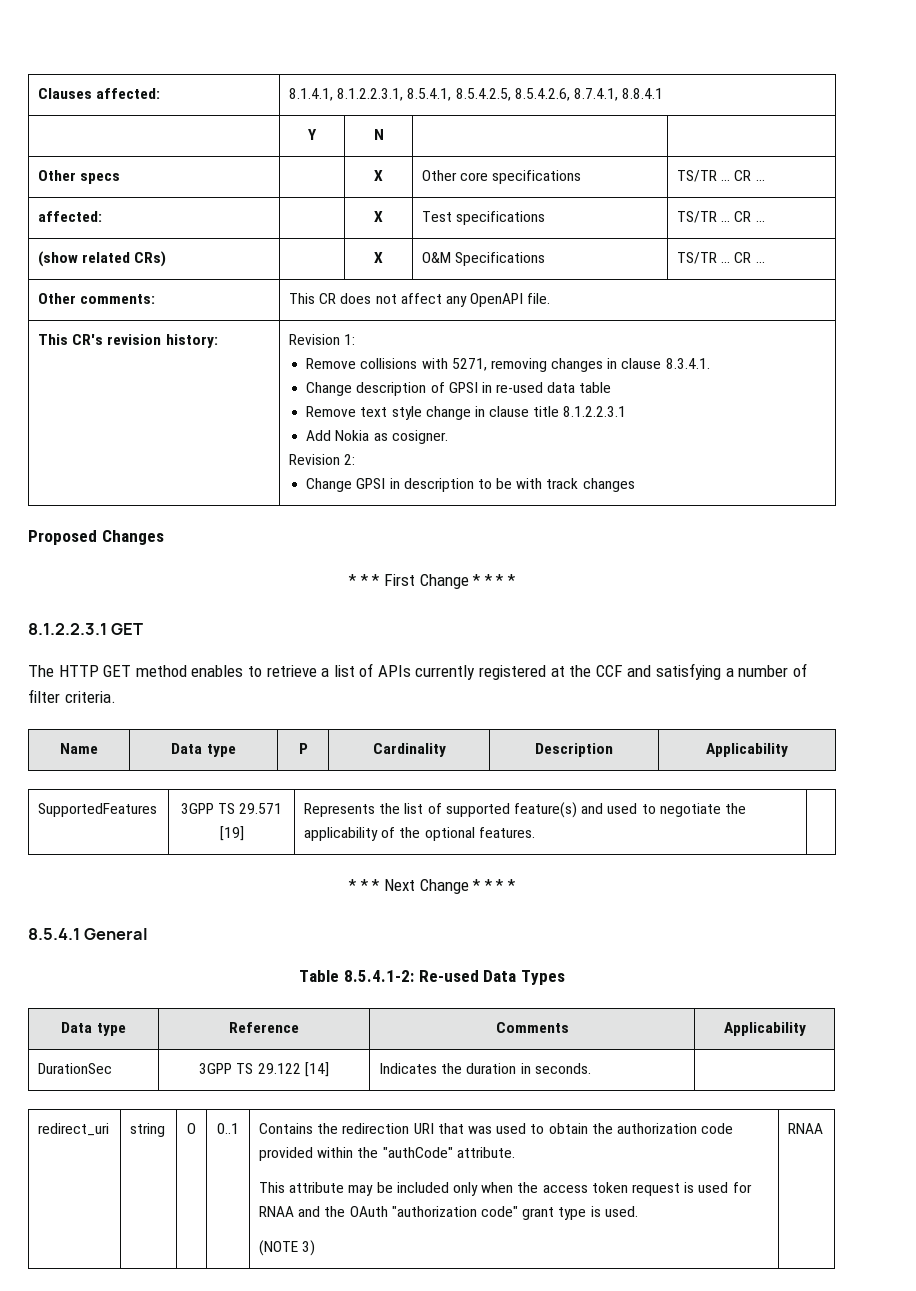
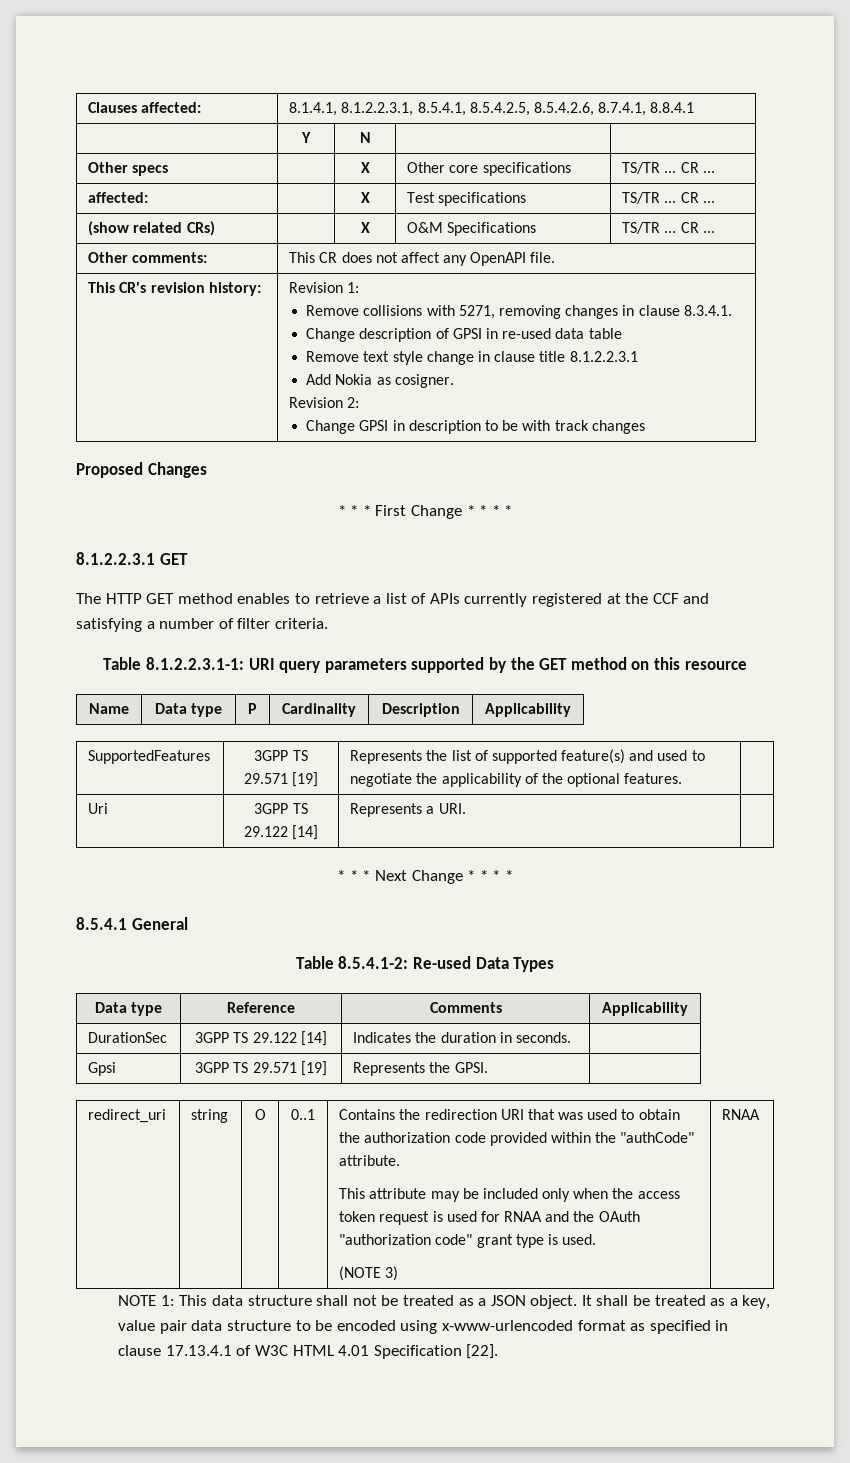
(116, 697) none -> [103,657,747,673] // Table 8.1.2.2.3.1-1: URI query parameters supported by the GET method on this resource
(535, 832) none -> [88,803,109,814] [254,803,308,814] [243,825,319,840] [350,803,466,817] // Uri | 3GPP TS 29.122 [14] | Represents a URI. |
(591, 1068) none -> [88,1062,117,1076] [195,1061,327,1076] [353,1062,488,1076] // Gpsi | 3GPP TS 29.571 [19] | Represents the GPSI. |
(824, 1128) none -> [118,1295,771,1309] [118,1320,729,1334] [118,1344,499,1359] // NOTE 1: This data structure shall not be treated as a JSON object. It shall be treated as a key, value pair data structure to be encoded using x-www-urlencoded format as specified in clause 17.13.4.1 of W3C HTML 4.01 Specification [22].

